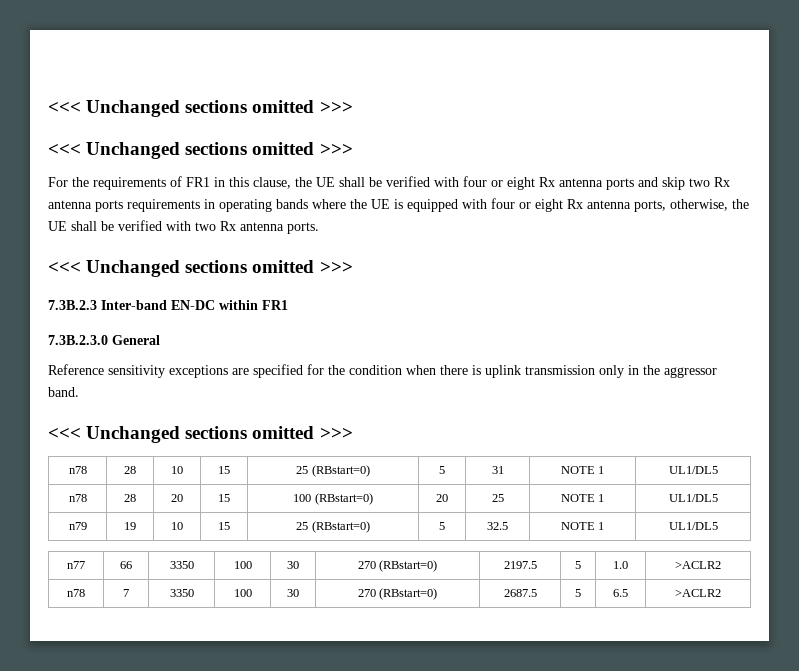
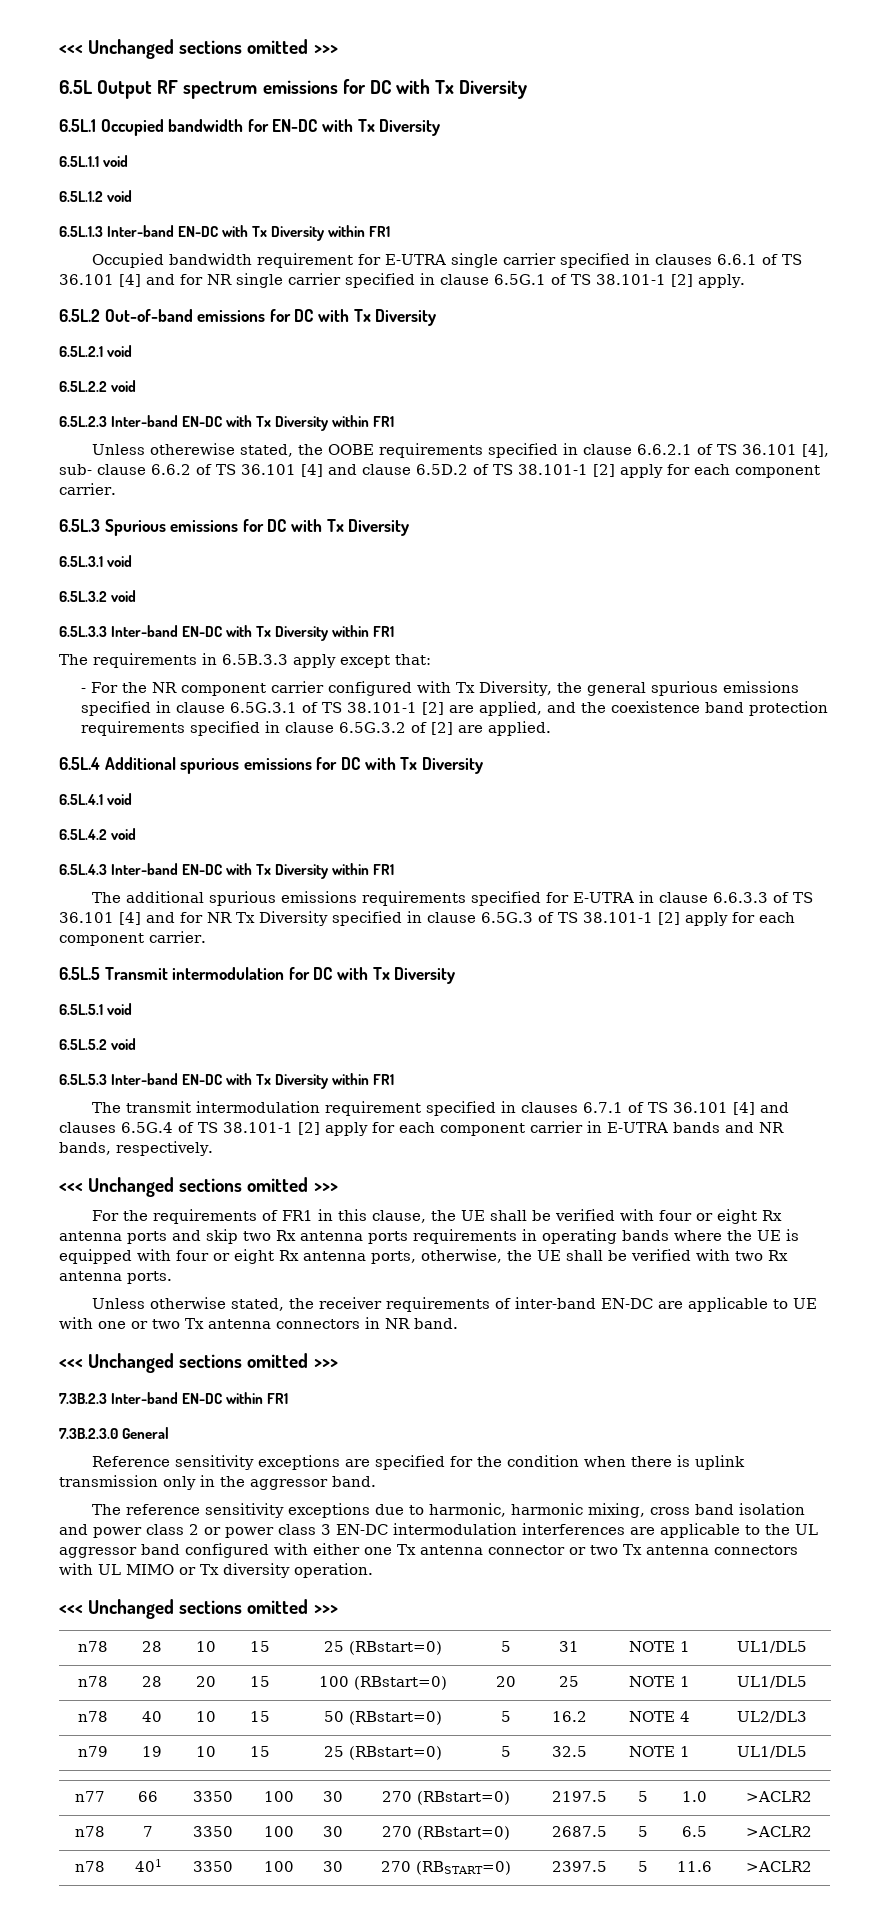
[48,100,353,117] <<< Unchanged sections omitted >>> -> [59,39,338,59] [59,79,528,99] [59,119,441,136] [59,155,129,167] [59,190,133,202] [59,225,391,241] [92,253,803,268] [59,273,745,288] [59,309,437,326] [59,345,133,357] [59,380,137,392] [59,415,395,431] [92,443,830,458] [59,464,820,478] [59,483,116,495] [59,519,410,536] [59,555,133,567] [59,590,137,602] [59,625,395,641] [59,653,431,668] [81,681,800,696] [81,701,829,716] [81,721,552,736] [59,757,483,774] [59,793,133,805] [59,828,137,840] [59,863,395,879] [92,891,814,906] [59,911,795,926] [59,931,206,946] [59,967,456,984] [59,1003,133,1015] [59,1038,137,1050] [59,1073,395,1089] [92,1101,790,1116] [59,1121,784,1136] [59,1141,213,1156] <<< Unchanged sections omitted >>> // 6.5L Output RF spectrum emissions for DC with Tx Diversity // 6.5L.1 Occupied bandwidth for EN-DC with Tx Diversity // 6.5L.1.1 void // 6.5L.1.2 void // 6.5L.1.3 Inter-band EN-DC with Tx Diversity within FR1 // Occupied bandwidth requirement for E-UTRA single carrier specified in clauses 6.6.1 of TS 36.101 [4] and for NR single carrier specified in clause 6.5G.1 of TS 38.101-1 [2] apply. // 6.5L.2 Out-of-band emissions for DC with Tx Diversity // 6.5L.2.1 void // 6.5L.2.2 void // 6.5L.2.3 Inter-band EN-DC with Tx Diversity within FR1 // Unless otherewise stated, the OOBE requirements specified in clause 6.6.2.1 of TS 36.101 [4], sub- clause 6.6.2 of TS 36.101 [4] and clause 6.5D.2 of TS 38.101-1 [2] apply for each component carrier. // 6.5L.3 Spurious emissions for DC with Tx Diversity // 6.5L.3.1 void // 6.5L.3.2 void // 6.5L.3.3 Inter-band EN-DC with Tx Diversity within FR1 // The requirements in 6.5B.3.3 apply except that: // - For the NR component carrier configured with Tx Diversity, the general spurious emissions specified in clause 6.5G.3.1 of TS 38.101-1 [2] are applied, and the coexistence band protection requirements specified in clause 6.5G.3.2 of [2] are applied. // 6.5L.4 Additional spurious emissions for DC with Tx Diversity // 6.5L.4.1 void // 6.5L.4.2 void // 6.5L.4.3 Inter-band EN-DC with Tx Diversity within FR1 // The additional spurious emissions requirements specified for E-UTRA in clause 6.6.3.3 of TS 36.101 [4] and for NR Tx Diversity specified in clause 6.5G.3 of TS 38.101-1 [2] apply for each component carrier. // 6.5L.5 Transmit intermodulation for DC with Tx Diversity // 6.5L.5.1 void // 6.5L.5.2 void // 6.5L.5.3 Inter-band EN-DC with Tx Diversity within FR1 // The transmit intermodulation requirement specified in clauses 6.7.1 of TS 36.101 [4] and clauses 6.5G.4 of TS 38.101-1 [2] apply for each component carrier in E-UTRA bands and NR bands, respectively.
(319, 228) none -> [92,1297,818,1312] [59,1317,458,1329] // Unless otherwise stated, the receiver requirements of inter-band EN-DC are applicable to UE with one or two Tx antenna connectors in NR band.
(79, 392) none -> [92,1503,806,1518] [59,1523,818,1538] [59,1543,798,1558] [59,1563,373,1578] // The reference sensitivity exceptions due to harmonic, harmonic mixing, cross band isolation and power class 2 or power class 3 EN-DC intermodulation interferences are applicable to the UL aggressor band configured with either one Tx antenna connector or two Tx antenna connectors with UL MIMO or Tx diversity operation.
(718, 498) none -> [77,1711,108,1722] [142,1711,162,1722] [195,1711,216,1722] [249,1711,270,1722] [324,1711,442,1725] [501,1711,511,1722] [551,1711,587,1722] [628,1711,690,1722] [736,1711,807,1723] // n78 | 40 | 10 | 15 | 50 (RBstart=0) | 5 | 16.2 | NOTE 4 | UL2/DL3
(721, 593) none -> [74,1861,105,1872] [134,1859,162,1872] [192,1861,233,1872] [263,1861,294,1872] [323,1861,343,1872] [381,1861,511,1875] [552,1861,607,1872] [638,1861,648,1872] [677,1861,712,1872] [745,1861,812,1872] // n78 | 401 | 3350 | 100 | 30 | 270 (RBSTART=0) | 2397.5 | 5 | 11.6 | >ACLR2

